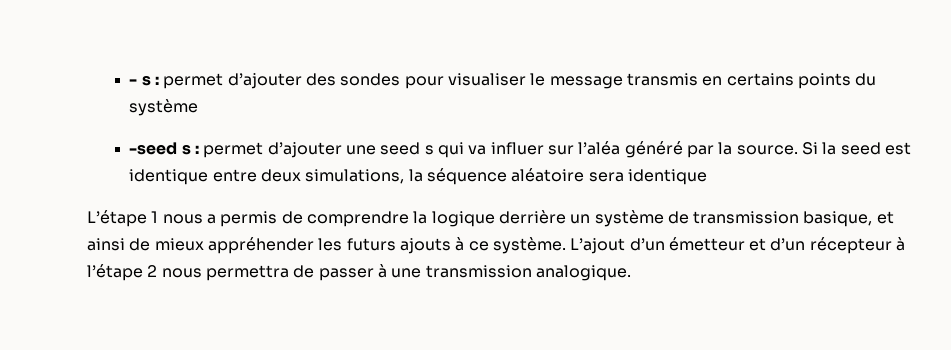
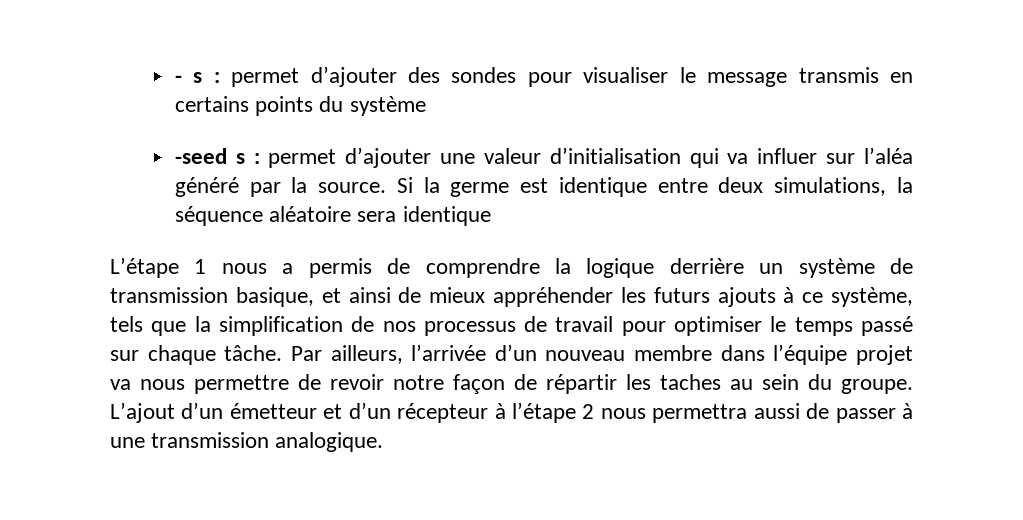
[380,142,434,155] seed s -> [483,147,681,164] valeur d’initialisation
[840,142,881,155] seed -> [450,182,510,197] germe
[492,237,566,254] système. -> [831,287,914,307] [110,316,913,336] [110,344,913,365] [110,374,913,394] système, tels que la simplification de nos processus de travail pour optimiser le temps passé sur chaque tâche. Par ailleurs, l’arrivée d’un nouveau membre dans l’équipe projet va nous permettre de revoir notre façon de répartir les taches au sein du groupe.
(289, 273) none -> [753,403,800,419] aussi

